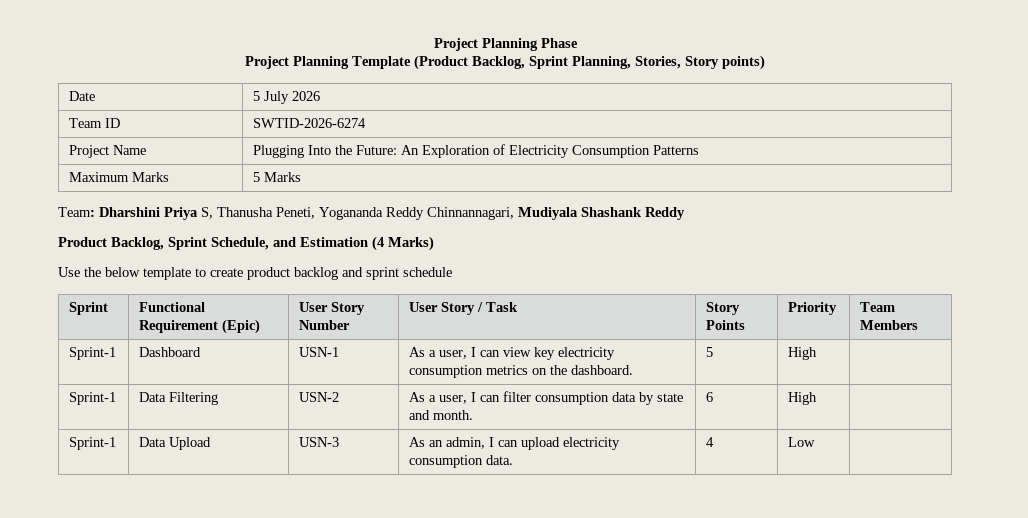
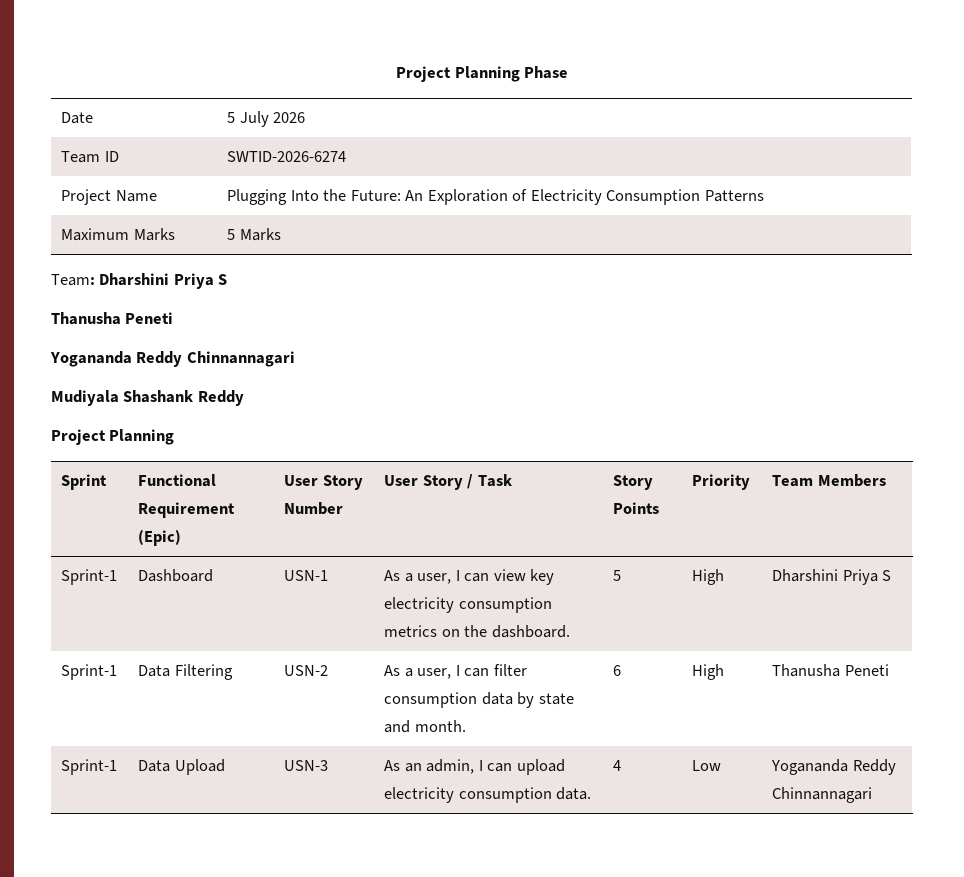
[245,55,765,70] // Project Planning Template (Product Backlog, Sprint Planning, Stories, Story points) -> (568, 72) none
[201,207,514,220] S, Thanusha Peneti, Yogananda Reddy Chinnannagari, -> [218,274,228,285] [51,312,174,325] [50,351,295,367] S // Thanusha Peneti // Yogananda Reddy Chinnannagari //
[58,236,434,251] [58,267,452,280] Product Backlog, Sprint Schedule, and Estimation (4 Marks) // Use the below template to create product backlog and sprint schedule -> [51,429,175,445] Project Planning
(818, 353) none -> [772,569,892,585] Dharshini Priya S
(818, 398) none -> [772,664,889,677] Thanusha Peneti
(816, 442) none -> [771,759,896,775] [772,787,873,803] Yogananda Reddy Chinnannagari

